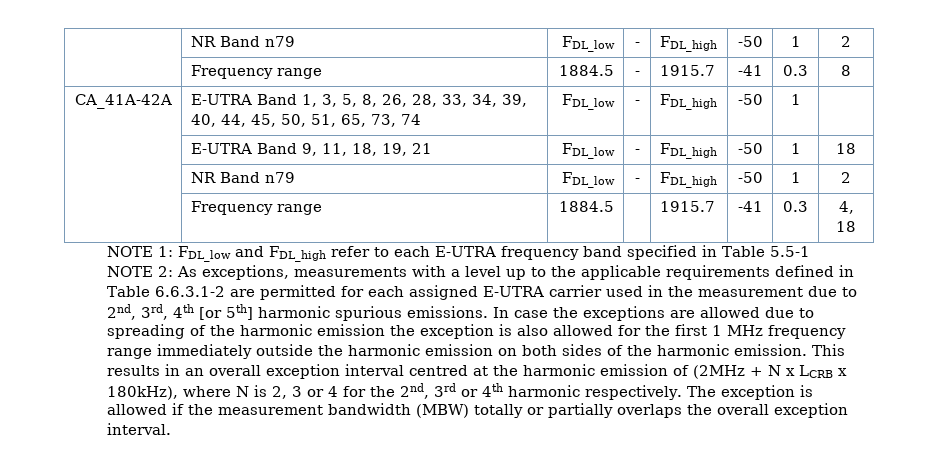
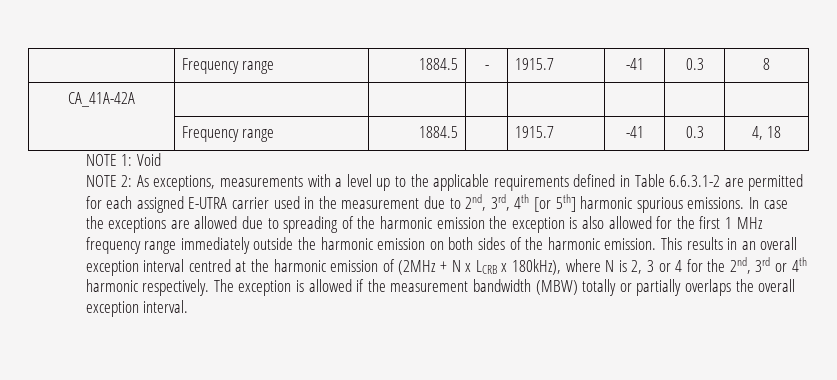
[190,36,295,47] [562,36,616,52] [634,42,640,47] [659,36,717,52] [737,36,763,47] [790,36,801,47] [841,36,851,47] | NR Band n79 | FDL_low | - | FDL_high | -50 | 1 | 2 // -> (181, 66) none
[190,94,527,107] [190,114,421,127] [562,94,616,110] [634,100,640,105] [659,94,717,110] [737,94,763,105] [790,94,801,105] [190,143,432,156] [562,143,616,159] [634,149,640,154] [659,143,717,159] [737,143,763,154] [790,143,801,154] [836,143,856,154] [190,172,295,183] [562,172,616,188] [634,178,640,183] [659,172,717,188] [737,172,763,183] [790,172,801,183] [841,172,851,183] E-UTRA Band 1, 3, 5, 8, 26, 28, 33, 34, 39, 40, 44, 45, 50, 51, 65, 73, 74 | FDL_low | - | FDL_high | -50 | 1 | // | E-UTRA Band 9, 11, 18, 19, 21 | FDL_low | - | FDL_high | -50 | 1 | 18 // | NR Band n79 | FDL_low | - | FDL_high | -50 | 1 | 2 -> (135, 99) | | | | | |
[178,245,811,262] FDL_low and FDL_high refer to each E-UTRA frequency band specified in Table 5.5-1 -> [136,153,161,166] Void

